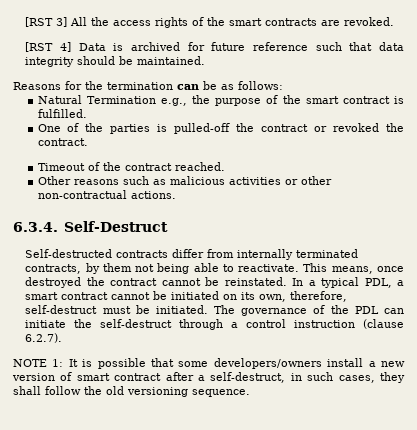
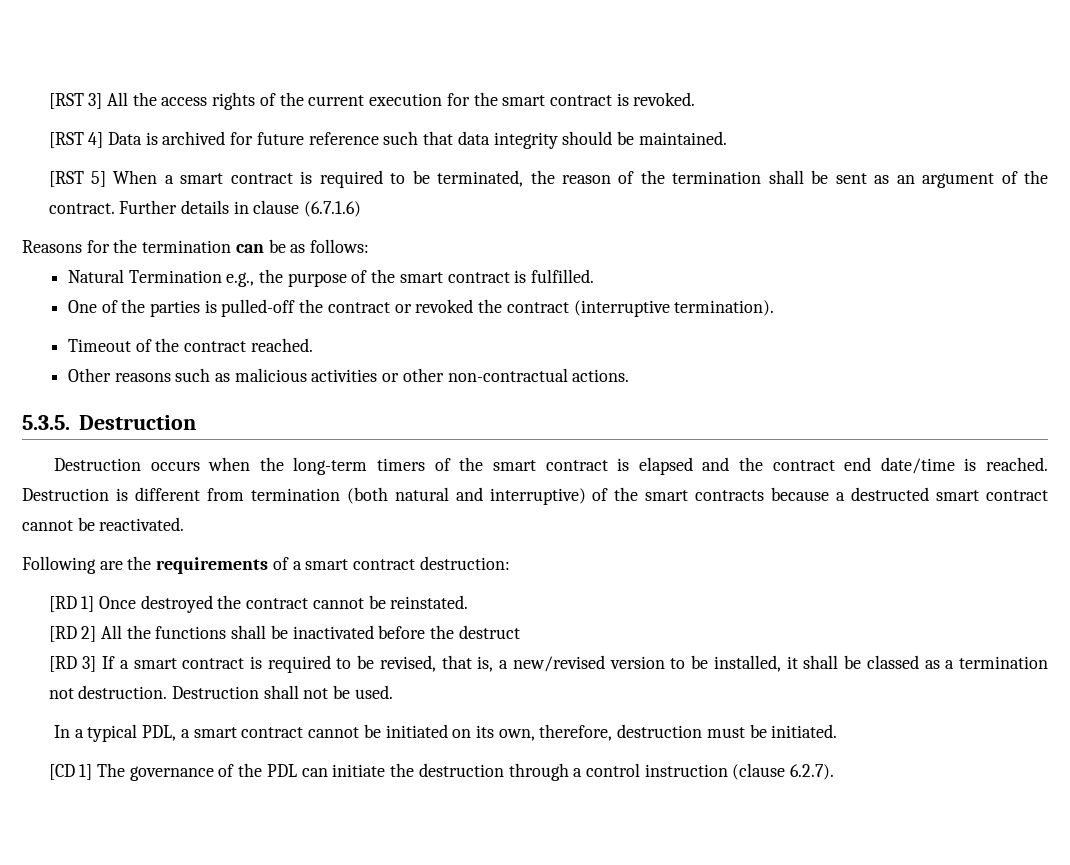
[229,18,341,26] smart contracts are -> [308,92,629,106] current execution for the smart contract is
(206, 60) none -> [48,170,1049,188] [48,200,362,217] // [RST 5] When a smart contract is required to be terminated, the reason of the termination shall be sent as an argument of the contract. Further details in clause (6.7.1.6)
[37,138,88,146] contract. -> [506,300,775,317] contract (interruptive termination).
[13,221,168,232] [25,249,359,260] [25,263,405,274] 6.3.4. Self-Destruct // Self-destructed contracts differ from internally terminated contracts, by them not being able to reactivate. This means, once -> [22,415,196,430] [54,457,1049,475] [22,487,1049,505] [22,517,185,531] [22,556,510,574] [48,596,137,612] 5.3.5. Destruction // Destruction occurs when the long-term timers of the smart contract is elapsed and the contract end date/time is reached. Destruction is different from termination (both natural and interruptive) of the smart contracts because a destructed smart contract cannot be reactivated. // Following are the requirements of a smart contract destruction: // [RD 1] Once
(287, 281) none -> [48,625,520,642] [48,655,1049,673] [48,685,393,699] // [RD 2] All the functions shall be inactivated before the destruct // [RD 3] If a smart contract is required to be revised, that is, a new/revised version to be installed, it shall be classed as a termination not destruction. Destruction shall not be used. //
[25,305,98,314] self-destruct -> [617,724,703,738] destruction
(208, 309) none -> [48,764,93,780] // [CD 1]
[100,319,173,328] self-destruct -> [418,763,504,777] destruction
[13,358,405,369] [12,372,405,383] [13,386,250,397] // NOTE 1: It is possible that some developers/owners install a new version of smart contract after a self-destruct, in such cases, they shall follow the old versioning sequence. -> (835, 772) none

